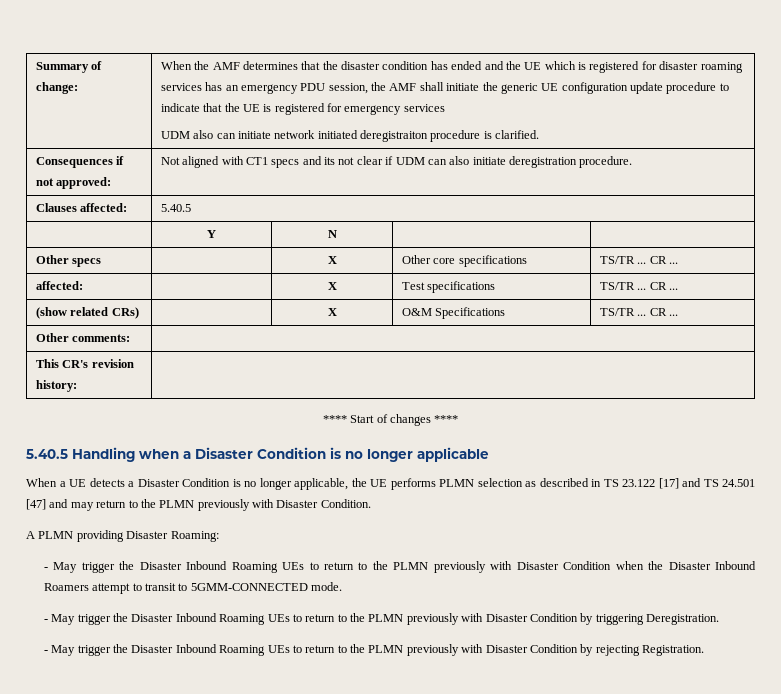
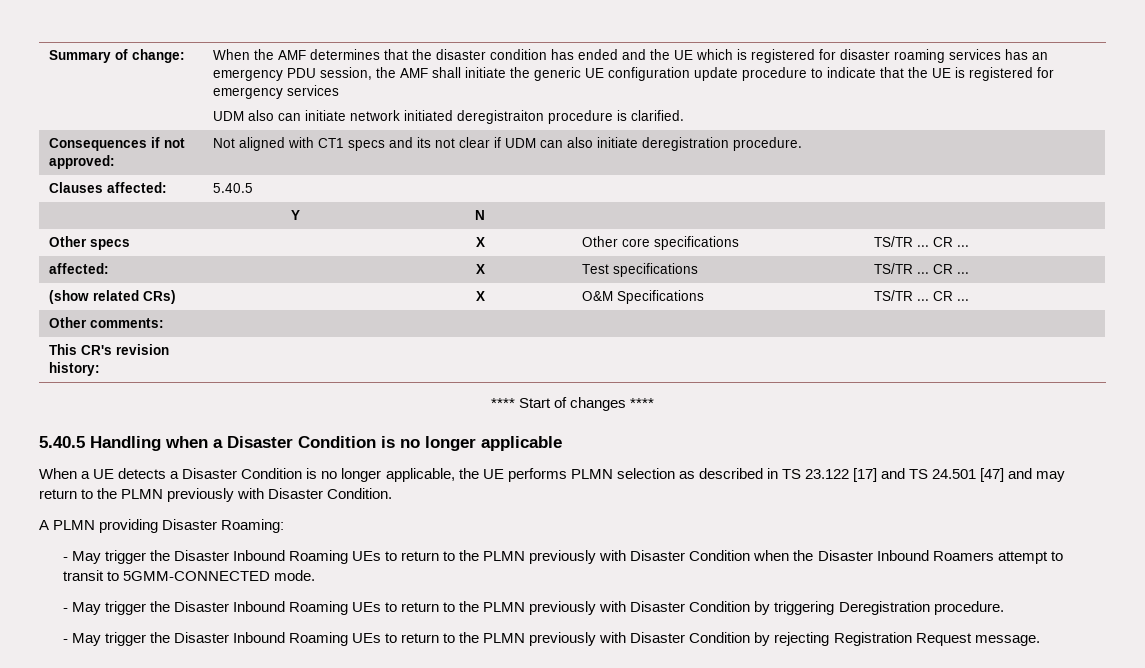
[646,614,720,625] Deregistration. -> [838,601,1004,615] Deregistration procedure.
[642,645,705,656] Registration. -> [833,632,1040,646] Registration Request message.

